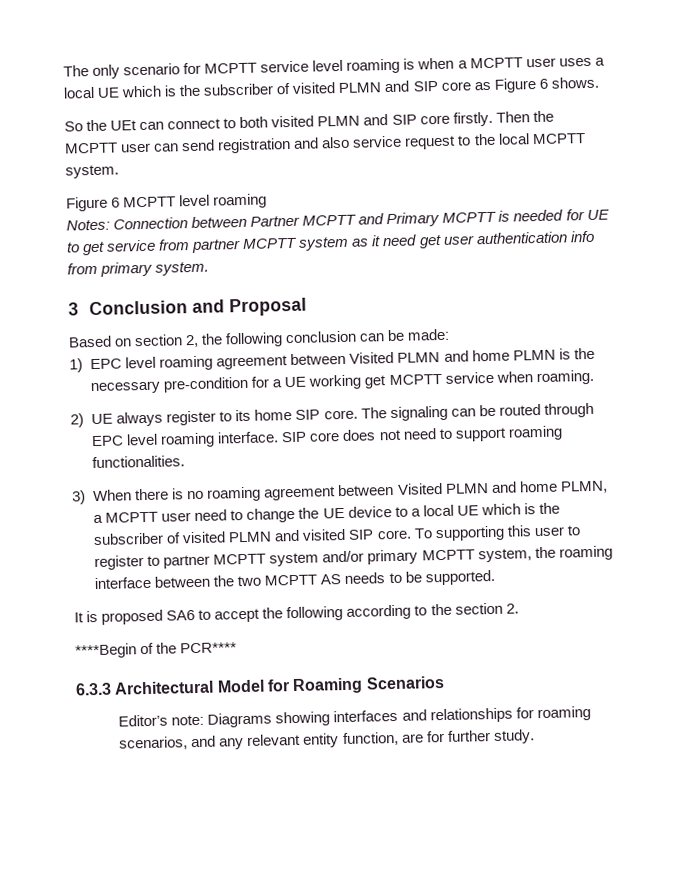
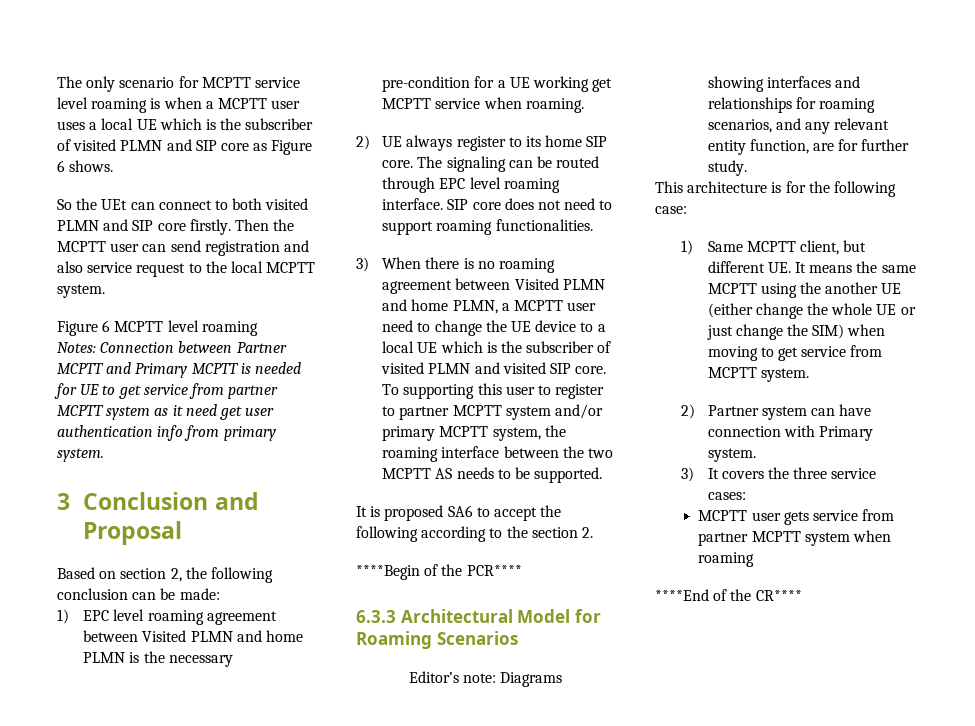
(535, 737) none -> [655,181,896,197] [655,206,687,214] [681,240,867,255] [707,261,916,273] [707,282,902,298] [707,303,916,319] [706,324,886,340] [707,345,883,361] [707,367,809,382] [681,404,872,420] [707,425,873,441] [707,448,756,462] [681,467,877,482] [707,492,746,500] [698,509,895,525] [698,530,891,546] [698,552,755,567] [655,589,802,601] // This architecture is for the following case: // 1) Same MCPTT client, but different UE. It means the same MCPTT using the another UE (either change the whole UE or just change the SIM) when moving to get service from MCPTT system. // 2) Partner system can have connection with Primary system. // 3) It covers the three service cases: // MCPTT user gets service from partner MCPTT system when roaming // ****End of the CR****

